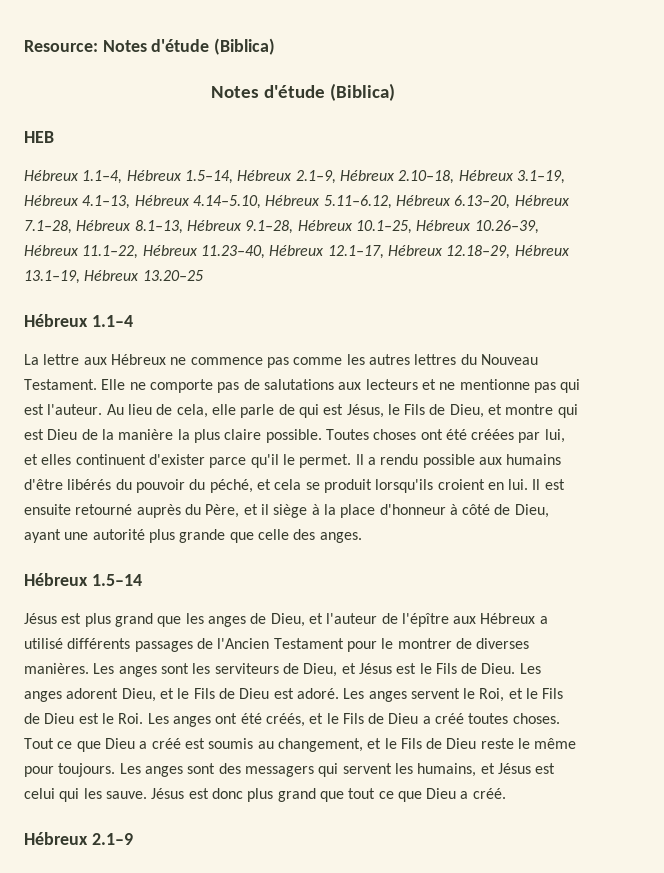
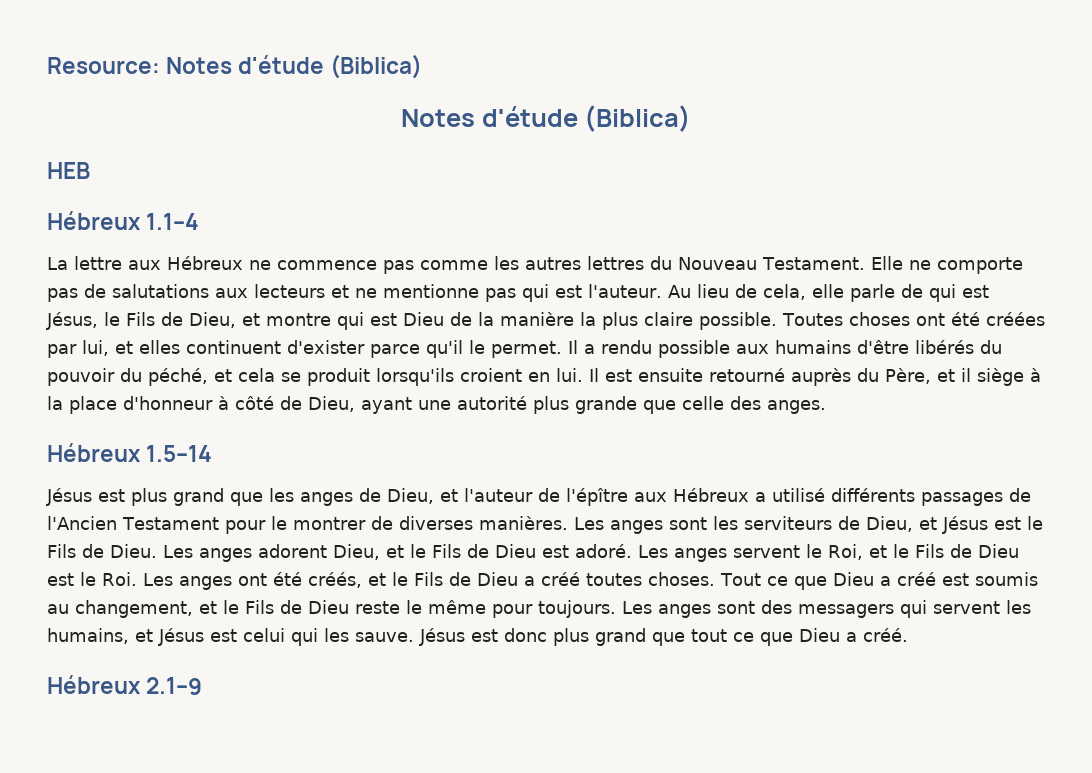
[24,170,565,184] [24,195,570,209] [24,220,539,234] [24,245,570,259] [24,270,203,284] // Hébreux 1.1–4, Hébreux 1.5–14, Hébreux 2.1–9, Hébreux 2.10–18, Hébreux 3.1–19, Hébreux 4.1–13, Hébreux 4.14–5.10, Hébreux 5.11–6.12, Hébreux 6.13–20, Hébreux 7.1–28, Hébreux 8.1–13, Hébreux 9.1–28, Hébreux 10.1–25, Hébreux 10.26–39, Hébreux 11.1–22, Hébreux 11.23–40, Hébreux 12.1–17, Hébreux 12.18–29, Hébreux 13.1–19, Hébreux 13.20–25 -> (90, 170) none

